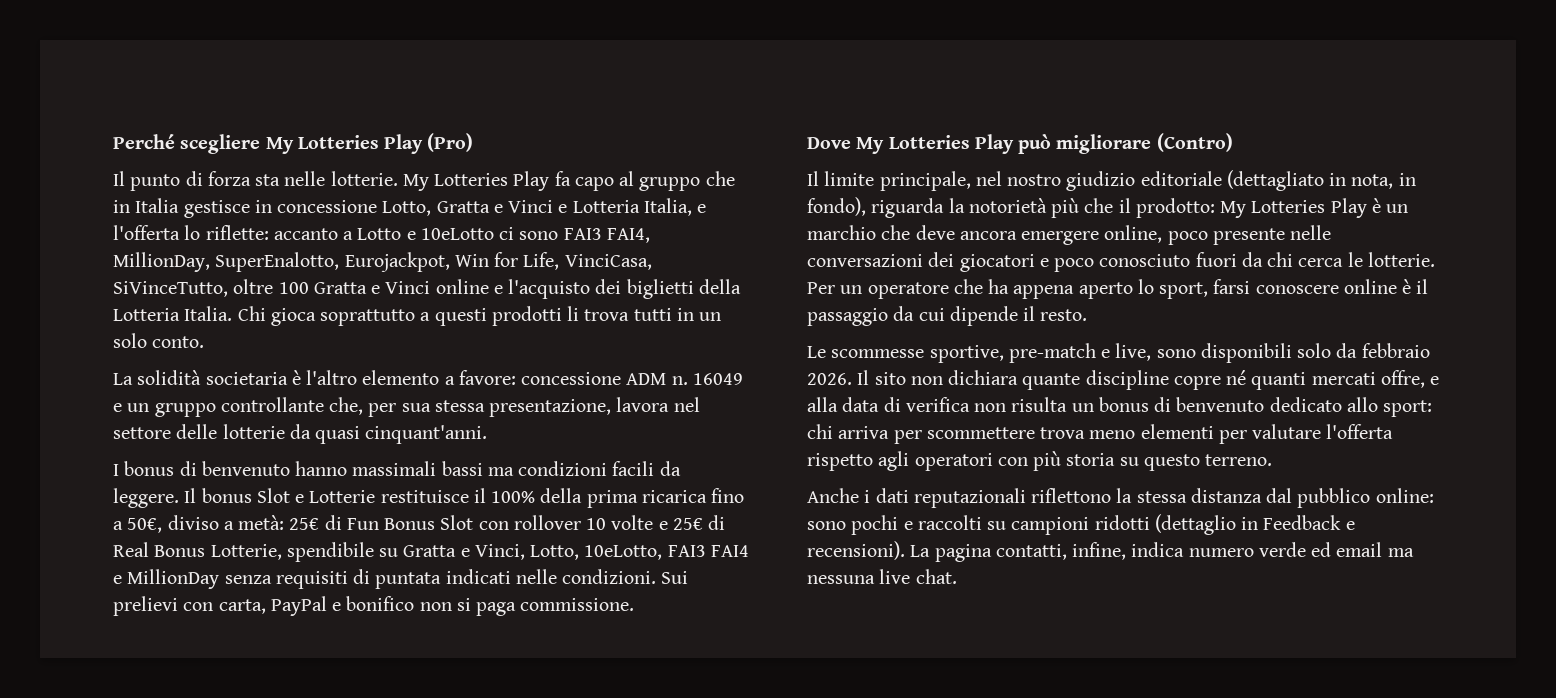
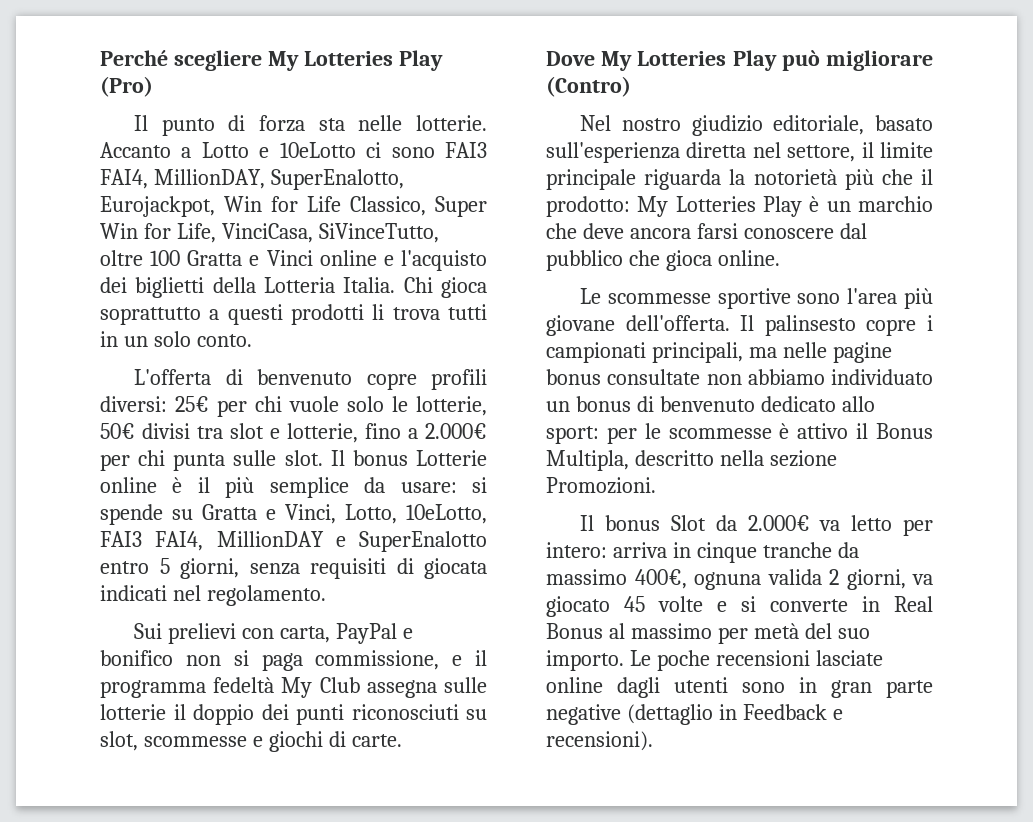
[402,171,735,191] [113,198,707,218] [113,225,338,240] My Lotteries Play fa capo al gruppo che in Italia gestisce in concessione Lotto, Gratta e Vinci e Lotteria Italia, e l'offerta lo riflette: accanto -> [100,142,171,158] Accanto
[113,252,210,272] MillionDay, -> [153,169,265,189] MillionDAY,
(519, 259) none -> [307,196,487,217] [100,223,171,239] Life Classico, Super Win for
[113,370,743,385] [113,397,700,417] [113,424,488,444] [113,461,681,476] [113,488,745,508] [113,515,726,533] [113,542,374,562] La solidità societaria è l'altro elemento a favore: concessione ADM n. 16049 e un gruppo controllante che, per sua stessa presentazione, lavora nel settore delle lotterie da quasi cinquant'anni. // I bonus di benvenuto hanno massimali bassi ma condizioni facili da leggere. Il bonus Slot e Lotterie restituisce il 100% della prima ricarica fino a 50€, diviso a metà: 25€ di Fun Bonus Slot con rollover 10 volte e 25€ di Real Bonus Lotterie, spendibile -> [134,369,487,390] [100,396,487,417] [100,423,487,443] [100,450,487,471] [100,477,488,498] [100,504,163,525] L'offerta di benvenuto copre profili diversi: 25€ per chi vuole solo le lotterie, 50€ divisi tra slot e lotterie, fino a 2.000€ per chi punta sulle slot. Il bonus Lotterie online è il più semplice da usare: si spende
[710,545,749,557] [113,569,657,589] FAI4 e MillionDay senza requisiti di puntata indicati nelle condizioni. -> [155,531,487,552] [100,558,487,579] [100,585,326,606] FAI4, MillionDAY e SuperEnalotto entro 5 giorni, senza requisiti di giocata indicati nel regolamento. //
[520,598,635,611] commissione. -> [315,650,487,670] [100,677,487,698] [100,704,487,725] [100,731,402,752] commissione, e il programma fedeltà My Club assegna sulle lotterie il doppio dei punti riconosciuti su slot, scommesse e giochi di carte.
[807,170,1416,191] [807,197,866,216] Il limite principale, nel nostro giudizio editoriale (dettagliato in nota, in fondo), -> [580,115,933,136] [546,142,933,163] [546,169,636,190] Nel nostro giudizio editoriale, basato sull'esperienza diretta nel settore, il limite principale
[1021,225,1332,245] [807,252,1435,272] [807,279,1429,299] [807,306,1088,326] [807,343,1430,363] [807,370,1440,390] [807,397,1068,412] emergere online, poco presente nelle conversazioni dei giocatori e poco conosciuto fuori da chi cerca le lotterie. Per un operatore che ha appena aperto lo sport, farsi conoscere online è il passaggio da cui dipende il resto. // Le scommesse sportive, pre-match e live, sono disponibili solo da febbraio 2026. Il sito non dichiara quante discipline copre né quanti mercati offre, e alla data di verifica non risulta -> [696,223,867,239] [546,250,780,271] [580,288,933,309] [546,315,933,336] [546,342,892,363] [546,369,933,385] farsi conoscere dal pubblico che gioca online. // Le scommesse sportive sono l'area più giovane dell'offerta. Il palinsesto copre i campionati principali, ma nelle pagine bonus consultate non abbiamo individuato
[807,424,1394,444] [807,451,1273,471] [807,488,1434,508] [807,515,1150,535] chi arriva per scommettere trova meno elementi per valutare l'offerta rispetto agli operatori con più storia su questo terreno. // Anche i dati reputazionali riflettono la stessa distanza dal pubblico online: sono pochi e raccolti su campioni ridotti -> [606,423,933,444] [546,450,837,471] [546,477,656,494] [580,515,933,536] [546,542,859,563] [546,569,933,590] [546,596,933,617] [546,623,870,644] [546,650,883,671] [546,677,933,698] [546,704,621,725] per le scommesse è attivo il Bonus Multipla, descritto nella sezione Promozioni. // Il bonus Slot da 2.000€ va letto per intero: arriva in cinque tranche da massimo 400€, ognuna valida 2 giorni, va giocato 45 volte e si converte in Real Bonus al massimo per metà del suo importo. Le poche recensioni lasciate online dagli utenti sono in gran parte negative
[910,542,1414,562] [807,569,957,584] La pagina contatti, infine, indica numero verde ed email ma nessuna live chat. -> (653, 741) none

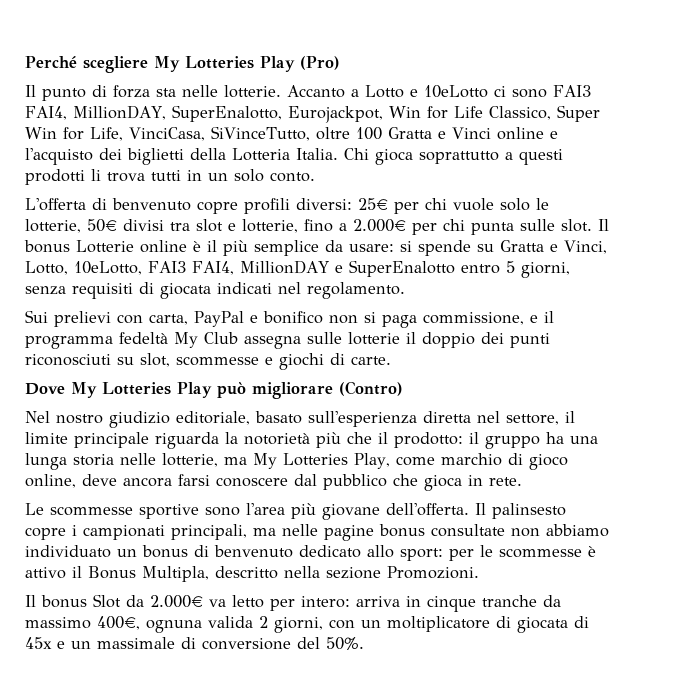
[637,196,933,217] [546,223,577,239] My Lotteries Play è un marchio che -> [469,432,598,449] [25,453,568,470] [25,474,76,488] il gruppo ha una lunga storia nelle lotterie, ma My Lotteries Play, come marchio di gioco online,
[717,250,780,266] online. -> [468,475,522,486] in rete.
[912,574,933,585] [546,596,933,617] [546,623,870,644] [546,650,883,671] [546,677,933,698] [546,704,843,725] [546,731,653,751] va giocato 45 volte e si converte in Real Bonus al massimo per metà del suo importo. Le poche recensioni lasciate online dagli utenti sono in gran parte negative (dettaglio in Feedback e recensioni). -> [329,616,589,633] [25,637,364,650] con un moltiplicatore di giocata di 45x e un massimale di conversione del 50%.

